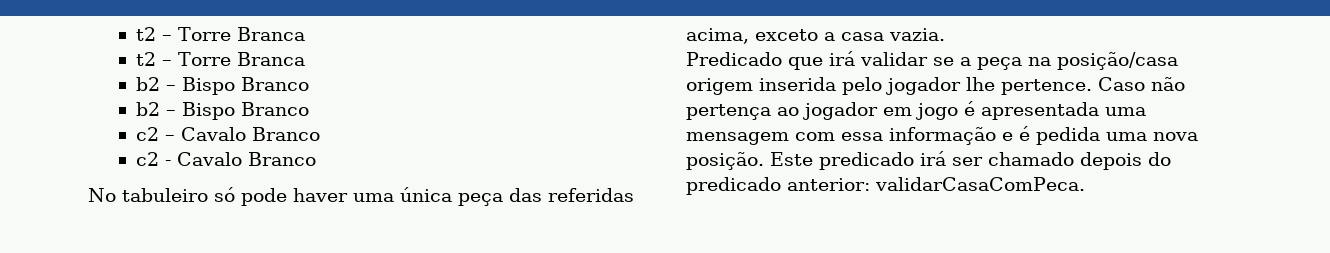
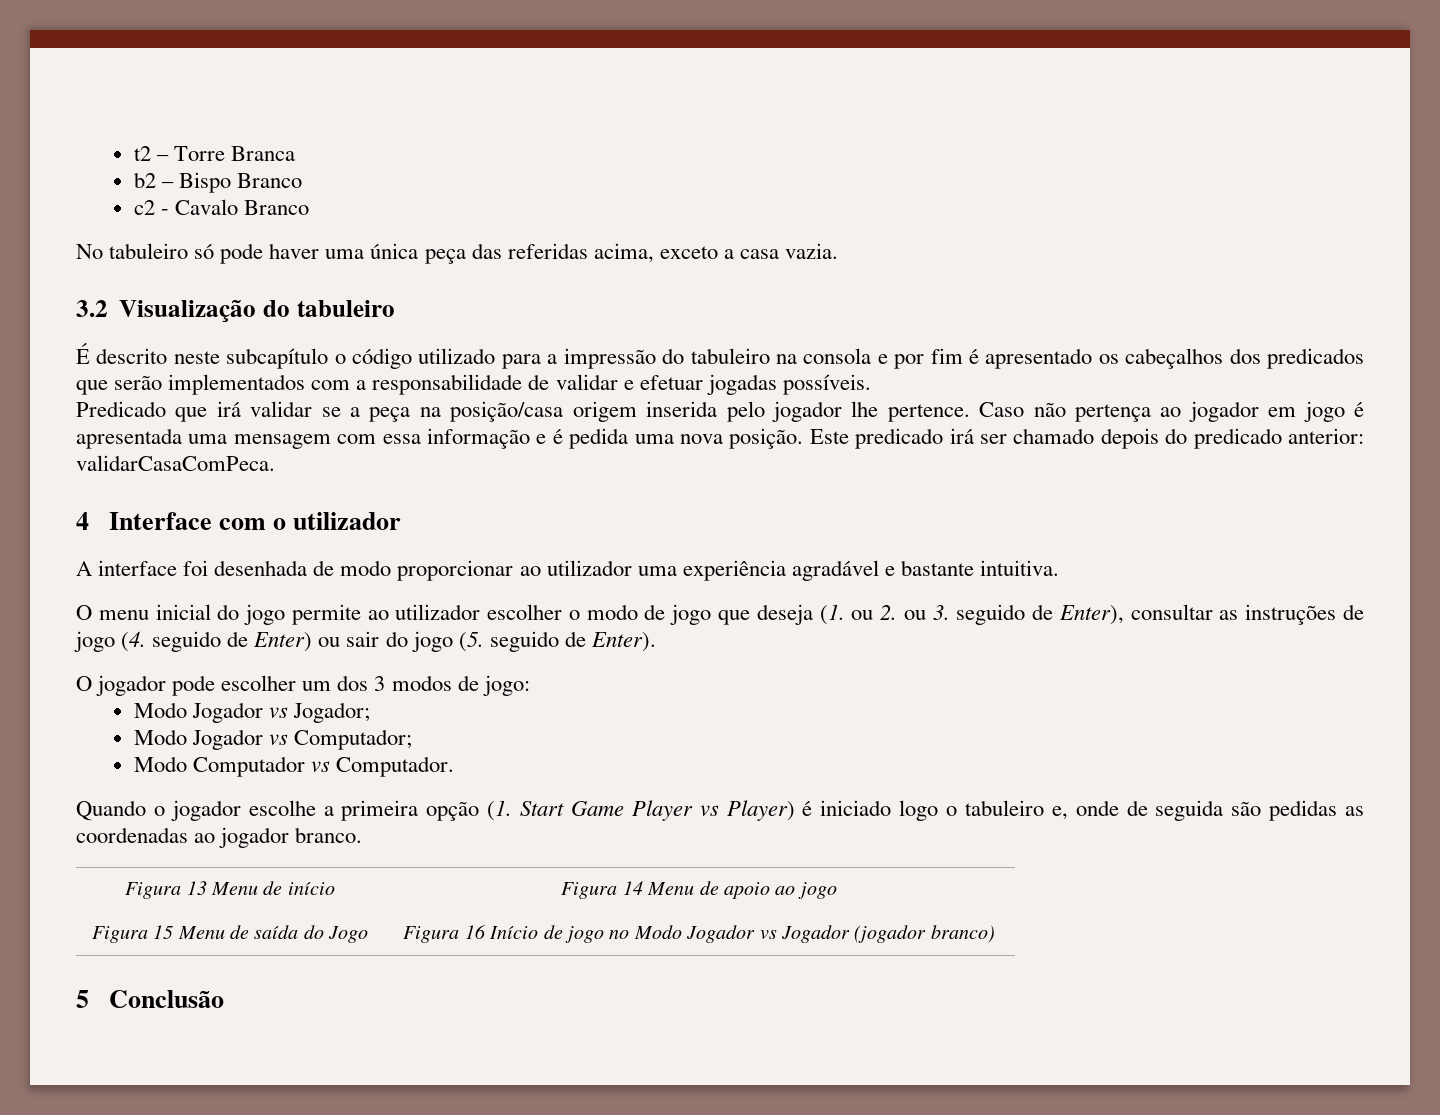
[136,27,306,41] [136,52,306,66] [136,77,310,95] [136,102,310,120] [136,127,321,141] t2 – Torre Branca // t2 – Torre Branca // b2 – Bispo Branco // b2 – Bispo Branco // c2 – Cavalo Branco -> [133,146,296,161] [133,172,303,193] t2 – Torre Branca // b2 – Bispo Branco
(945, 34) none -> [76,300,395,323] [76,343,1364,369] [76,374,871,395] // 3.2 Visualização do tabuleiro // É descrito neste subcapítulo o código utilizado para a impressão do tabuleiro na consola e por fim é apresentado os cabeçalhos dos predicados que serão implementados com a responsabilidade de validar e efetuar jogadas possíveis.
(1085, 184) none -> [76,512,402,530] [76,560,1060,581] [76,604,1364,625] [74,631,656,652] [76,675,530,696] [133,702,371,723] [133,729,413,750] [133,756,455,777] [76,800,1364,821] [76,827,363,848] [125,881,335,899] [561,881,837,899] [91,925,369,943] [403,925,995,943] [76,990,225,1008] // 4 Interface com o utilizador // A interface foi desenhada de modo proporcionar ao utilizador uma experiência agradável e bastante intuitiva. // O menu inicial do jogo permite ao utilizador escolher o modo de jogo que deseja (1. ou 2. ou 3. seguido de Enter), consultar as instruções de jogo (4. seguido de Enter) ou sair do jogo (5. seguido de Enter). // O jogador pode escolher um dos 3 modos de jogo: // Modo Jogador vs Jogador; // Modo Jogador vs Computador; // Modo Computador vs Computador. // Quando o jogador escolhe a primeira opção (1. Start Game Player vs Player) é iniciado logo o tabuleiro e, onde de seguida são pedidas as coordenadas ao jogador branco. // Figura 13 Menu de início | Figura 14 Menu de apoio ao jogo // Figura 15 Menu de saída do Jogo | Figura 16 Início de jogo no Modo Jogador vs Jogador (jogador branco) // 5 Conclusão

